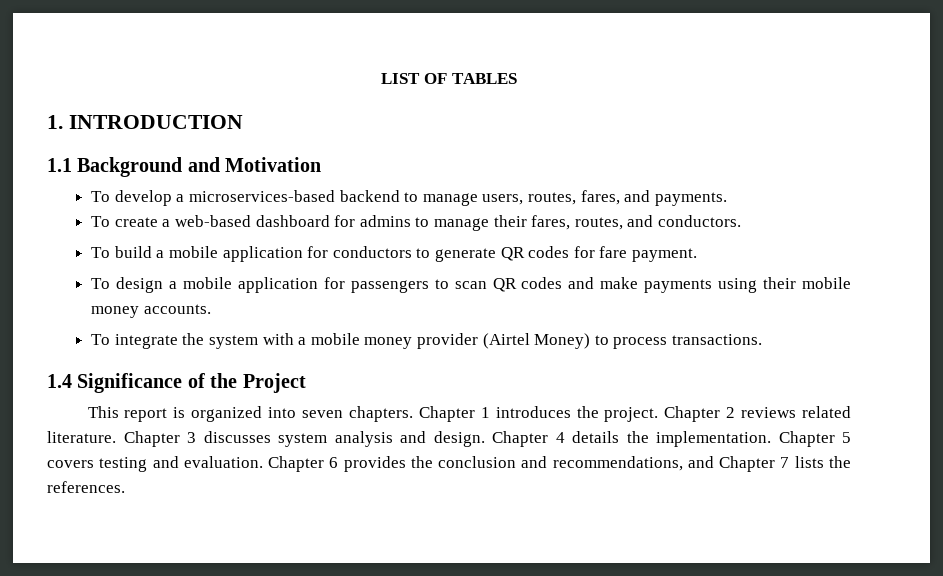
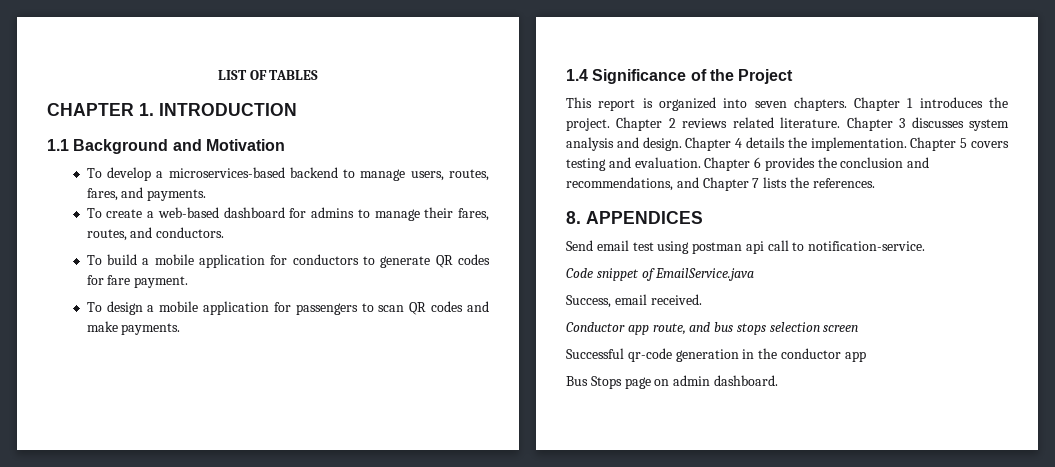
(517, 78) none -> [47,103,134,116] CHAPTER
[644,277,852,293] [91,304,211,318] [91,333,762,349] payments using their mobile money accounts. // To integrate the system with a mobile money provider (Airtel Money) to process transactions. -> [121,323,181,335] payments.
(125, 487) none -> [566,211,703,224] [566,240,926,254] [566,268,755,281] [566,294,702,308] [566,322,859,335] [566,348,866,362] [566,375,778,389] // 8. APPENDICES // Send email test using postman api call to notification-service. // Code snippet of EmailService.java // Success, email received. // Conductor app route, and bus stops selection screen // Successful qr-code generation in the conductor app // Bus Stops page on admin dashboard.

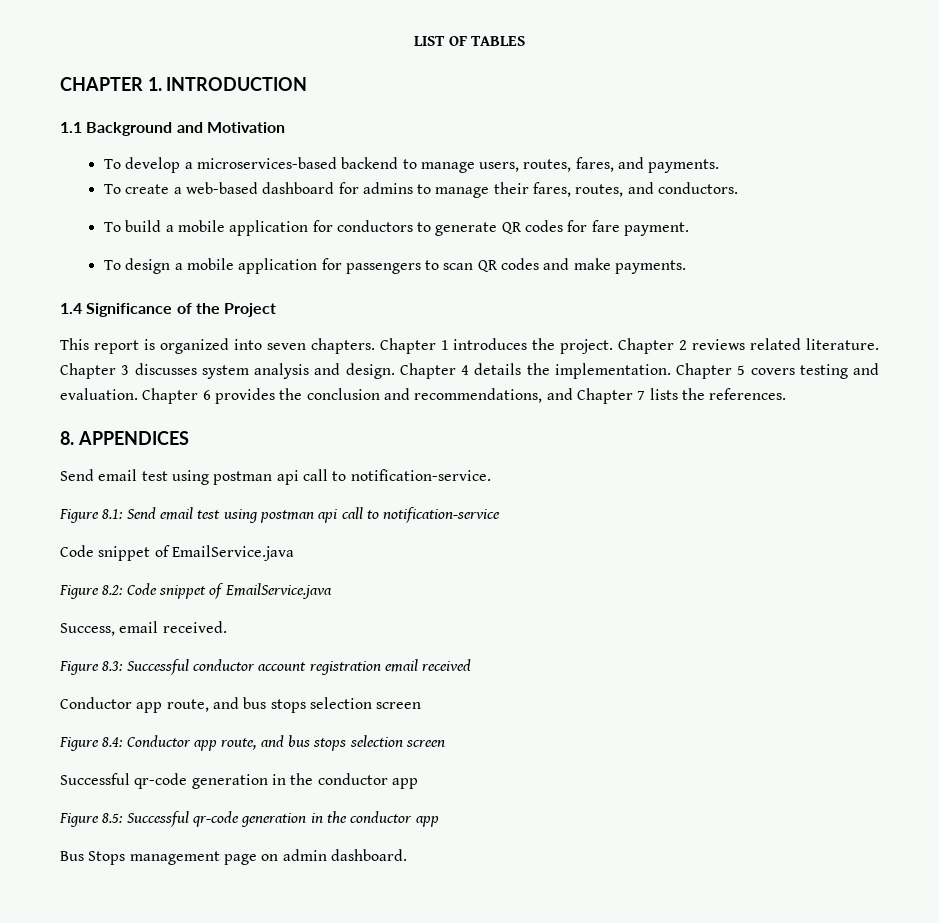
(926, 246) none -> [59,507,501,523] [60,545,294,561] [59,585,124,599] Figure 8.1: Send email test using postman api call to notification-service // Code snippet of EmailService.java // Figure 8.2:
(702, 299) none -> [59,659,472,675] [60,697,422,713] [59,737,124,751] Figure 8.3: Successful conductor account registration email received // Conductor app route, and bus stops selection screen // Figure 8.4:
(866, 356) none -> [59,811,439,827] // Figure 8.5: Successful qr-code generation in the conductor app
(622, 382) none -> [129,851,220,865] management

